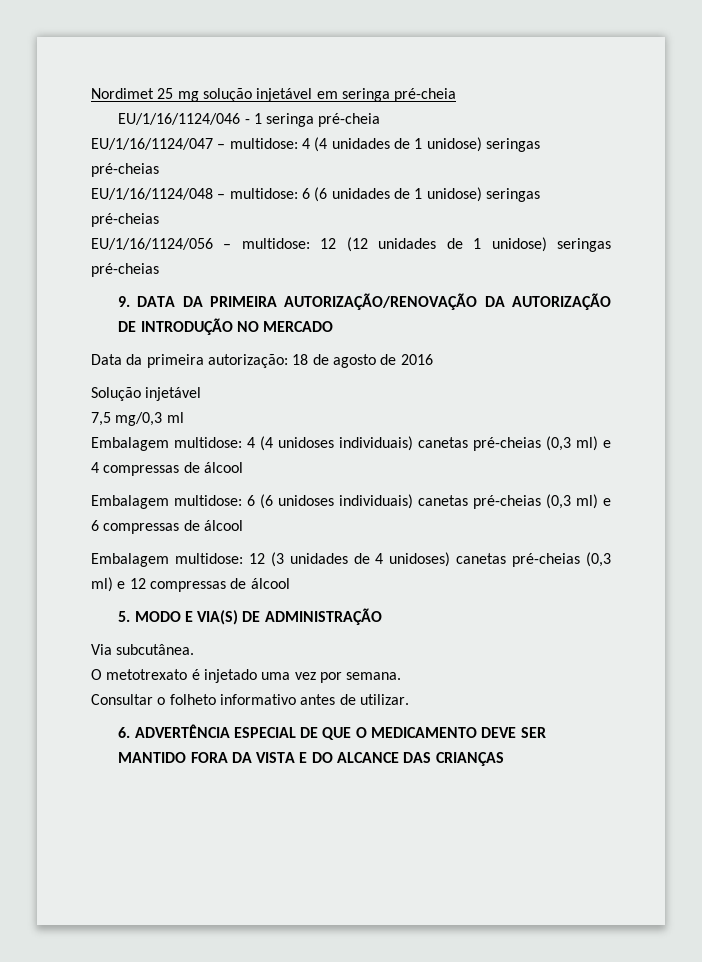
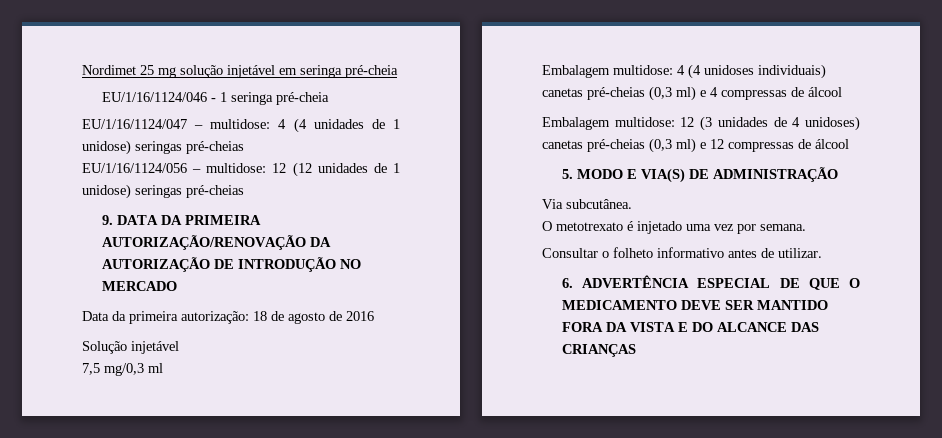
[91,187,540,202] [91,213,159,227] // EU/1/16/1124/048 – multidose: 6 (6 unidades de 1 unidose) seringas pré-cheias -> (244, 147) none
[91,494,611,509] [91,520,243,534] // Embalagem multidose: 6 (6 unidoses individuais) canetas pré-cheias (0,3 ml) e 6 compressas de álcool -> (842, 92) none

